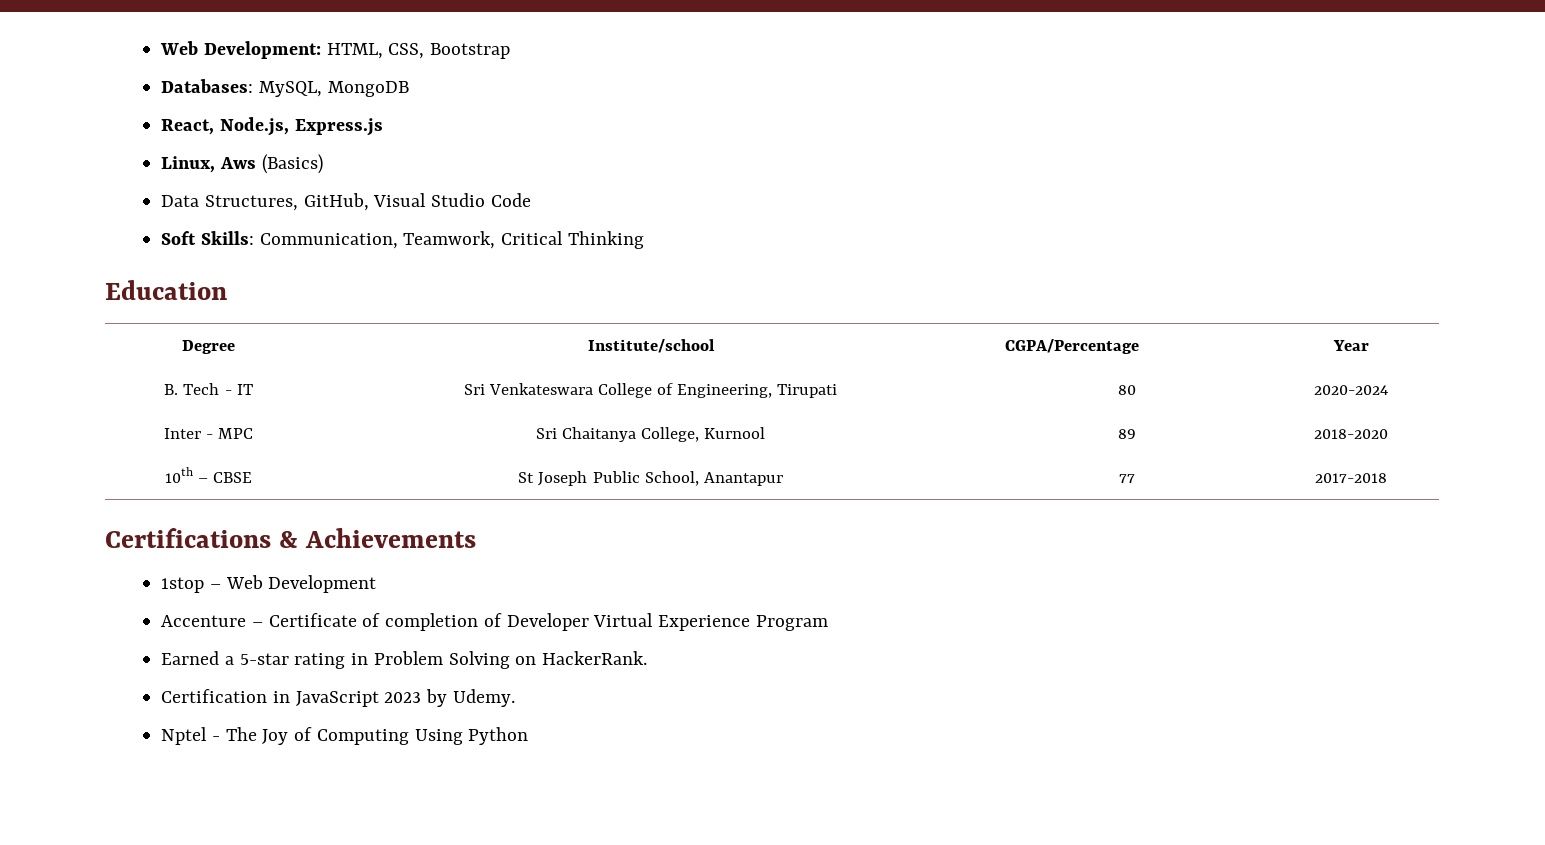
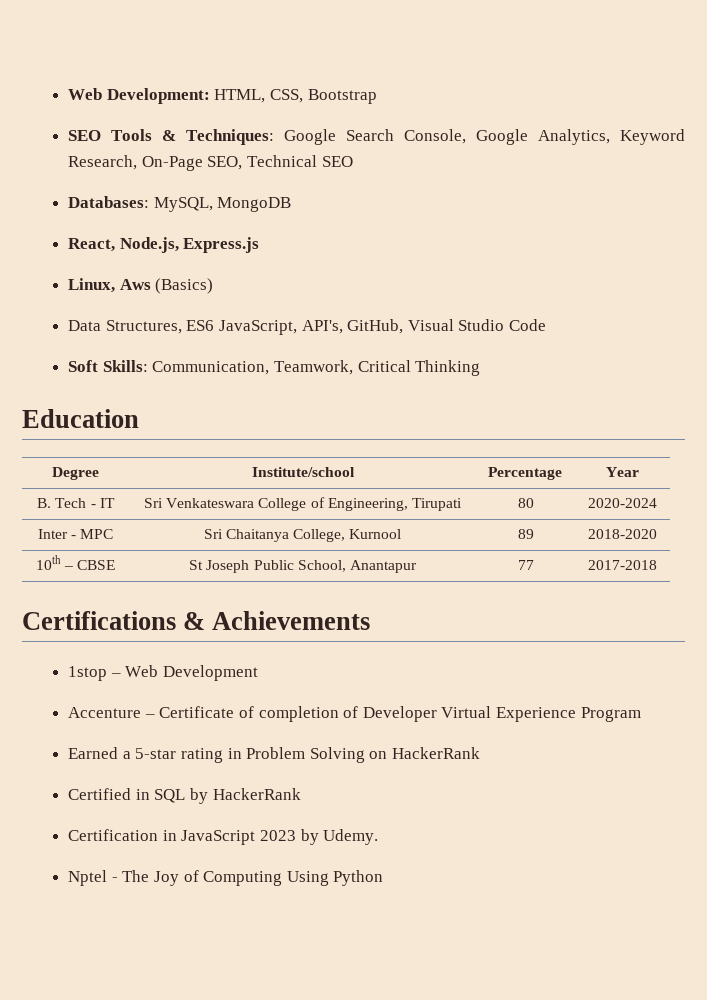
(511, 51) none -> [68,129,685,145] [68,155,353,171] // SEO Tools & Techniques: Google Search Console, Google Analytics, Keyword Research, On-Page SEO, Technical SEO
(299, 203) none -> [186,320,343,335] ES6 JavaScript, API's,
[1005,339,1140,354] CGPA/Percentage -> [487,467,562,480] Percentage
[541,651,647,665] HackerRank. -> [392,747,481,759] [68,788,301,804] HackerRank // Certified in SQL by HackerRank

